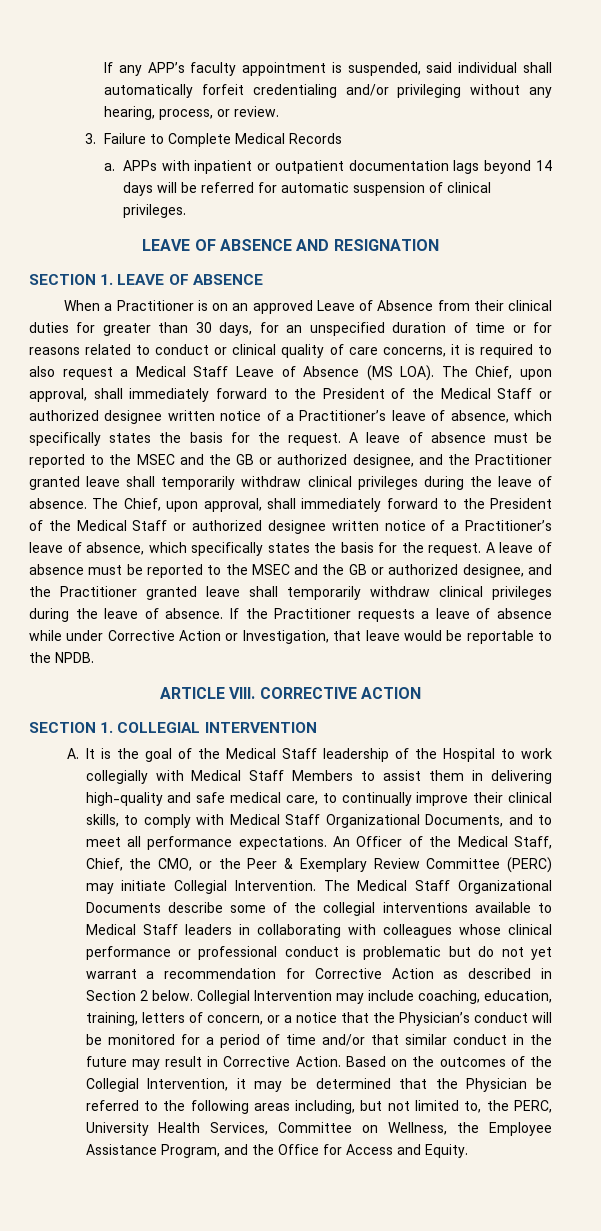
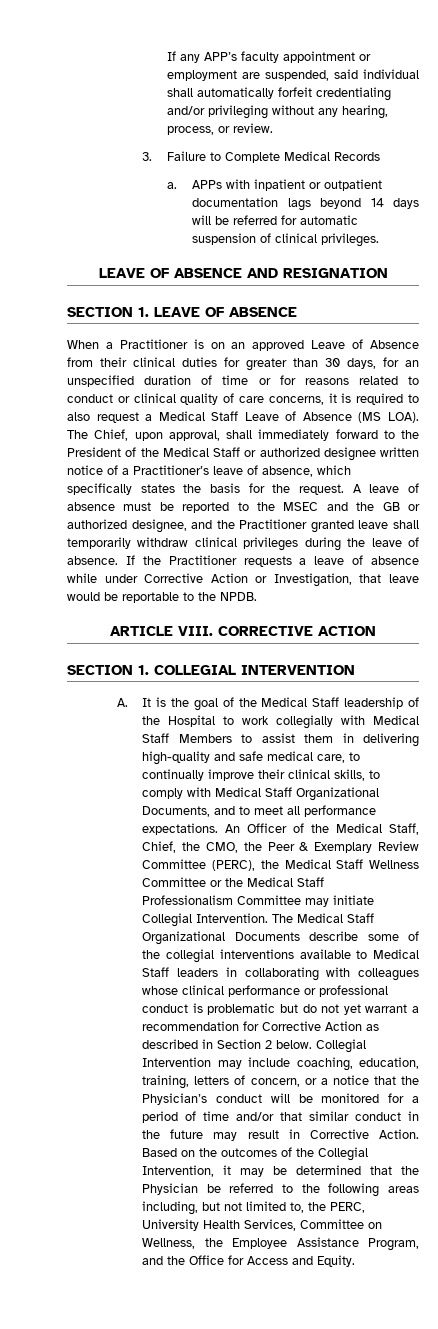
[331,62,342,73] is -> [359,54,372,61] [167,70,261,81] or employment are
[92,498,552,512] [29,520,552,534] [29,542,553,556] [29,564,553,578] [29,586,552,600] [29,608,224,622] The Chief, upon approval, shall immediately forward to the President of the Medical Staff or authorized designee written notice of a Practitioner’s leave of absence, which specifically states the basis for the request. A leave of absence must be reported to the MSEC and the GB or authorized designee, and the Practitioner granted leave shall temporarily withdraw clinical privileges during the leave of absence. -> (118, 560) none
[198,861,212,869] or -> (238, 847) none
[507,857,552,873] (PERC) -> [211,859,419,871] [142,877,325,887] [142,895,302,905] (PERC), the Medical Staff Wellness Committee or the Medical Staff Professionalism Committee

